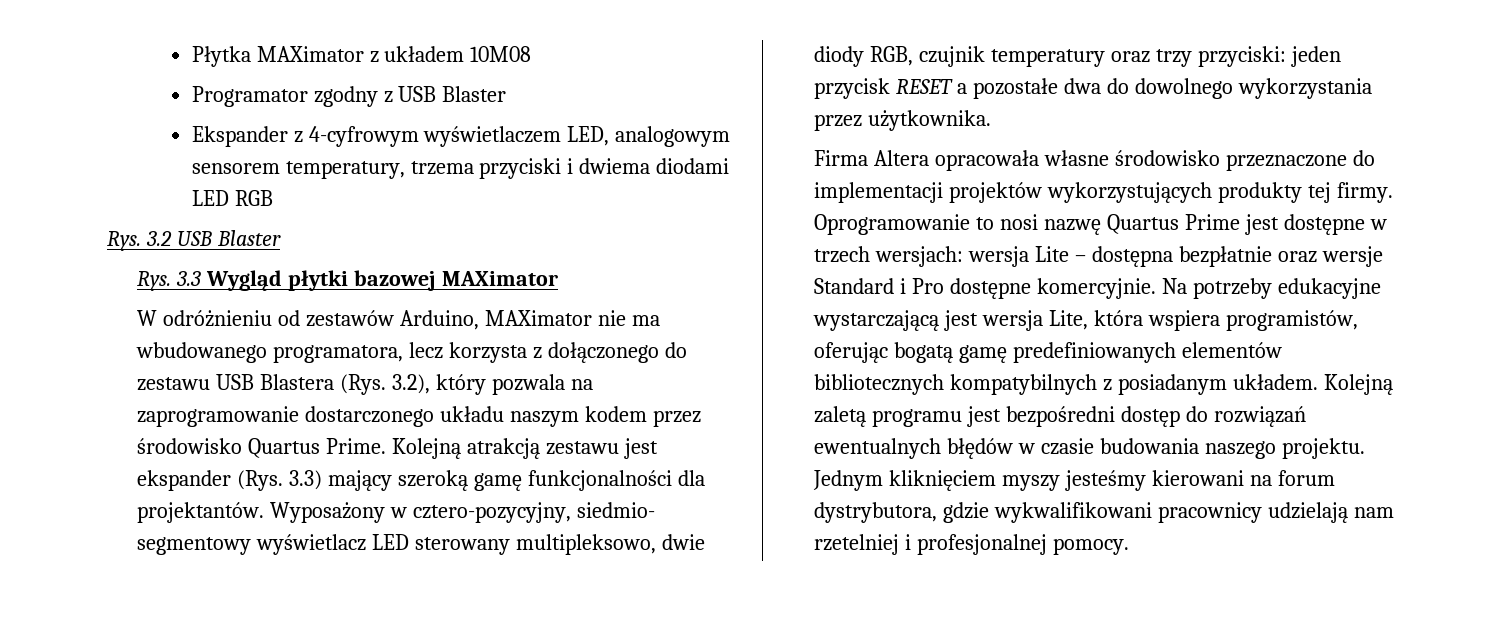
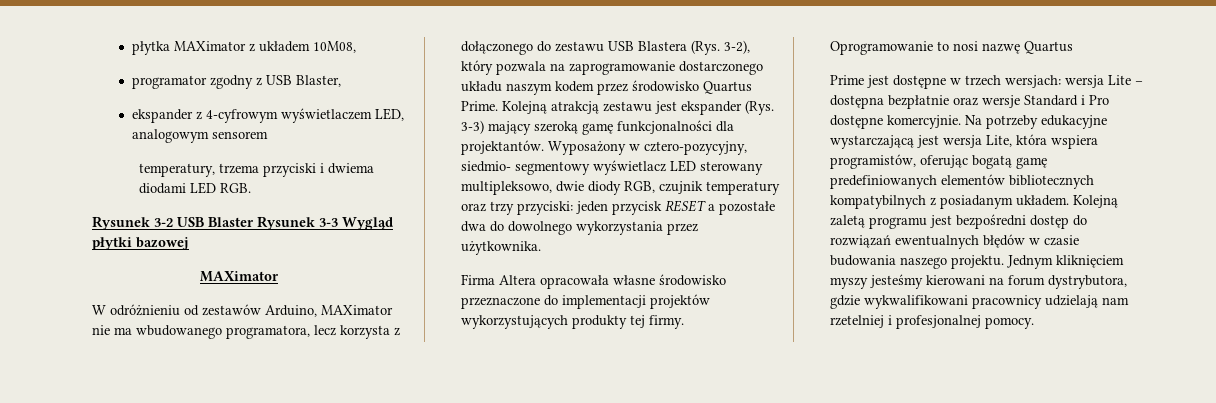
[191,46,251,67] Płytka -> [131,41,170,55] płytka
[470,46,532,62] [191,86,308,107] 10M08 // Programator -> [312,41,356,53] [131,75,207,89] 10M08, // programator
[442,86,507,102] [191,126,288,147] Blaster // Ekspander -> [295,75,341,87] [131,109,193,123] Blaster, // ekspander
(280, 168) none -> (268, 135) //
[234,190,273,206] [107,230,281,251] [137,271,202,291] RGB // Rys. 3.2 USB Blaster // Rys. 3.3 -> [220,183,252,193] [91,216,338,230] RGB. // Rysunek 3-2 USB Blaster Rysunek 3-3
(436, 280) none -> (189, 243) //
[391,374,430,394] 3.2), -> [723,40,750,54] 3-2),
[289,470,323,490] 3.3) -> [460,120,484,134] 3-3)
(1179, 224) none -> (1073, 47) //

